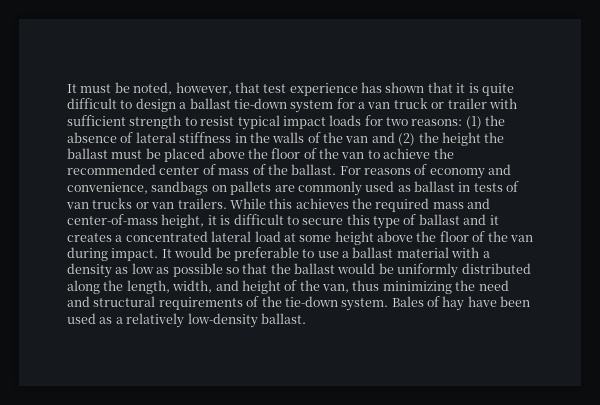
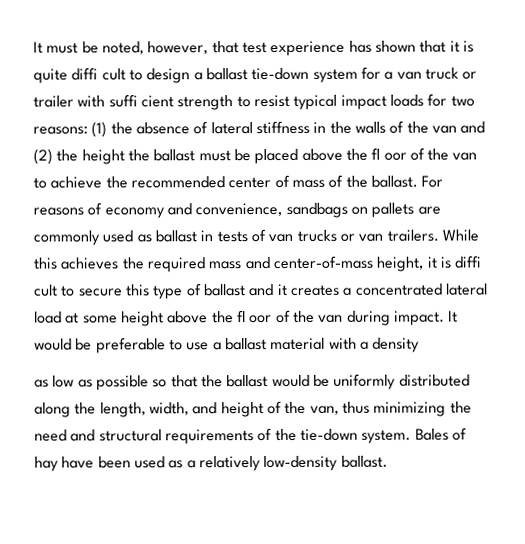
[67,98,117,109] difficult -> [71,67,126,81] diffi cult
[67,115,126,126] sufficient -> [108,94,174,108] suffi cient
[271,148,301,159] floor -> [371,147,407,161] fl oor
[233,214,284,225] difficult -> [454,255,482,269] [34,284,58,297] diffi cult
[439,231,469,242] floor -> [236,310,273,324] fl oor
(112, 270) none -> (421, 345) //

